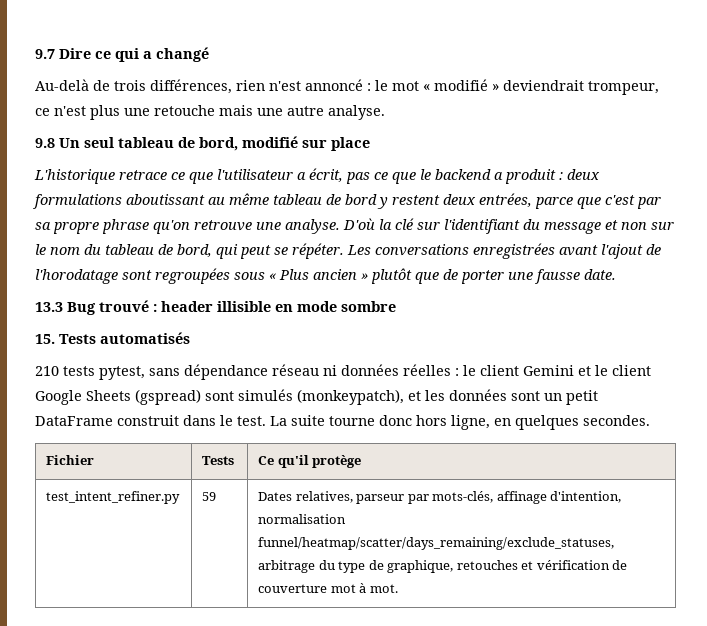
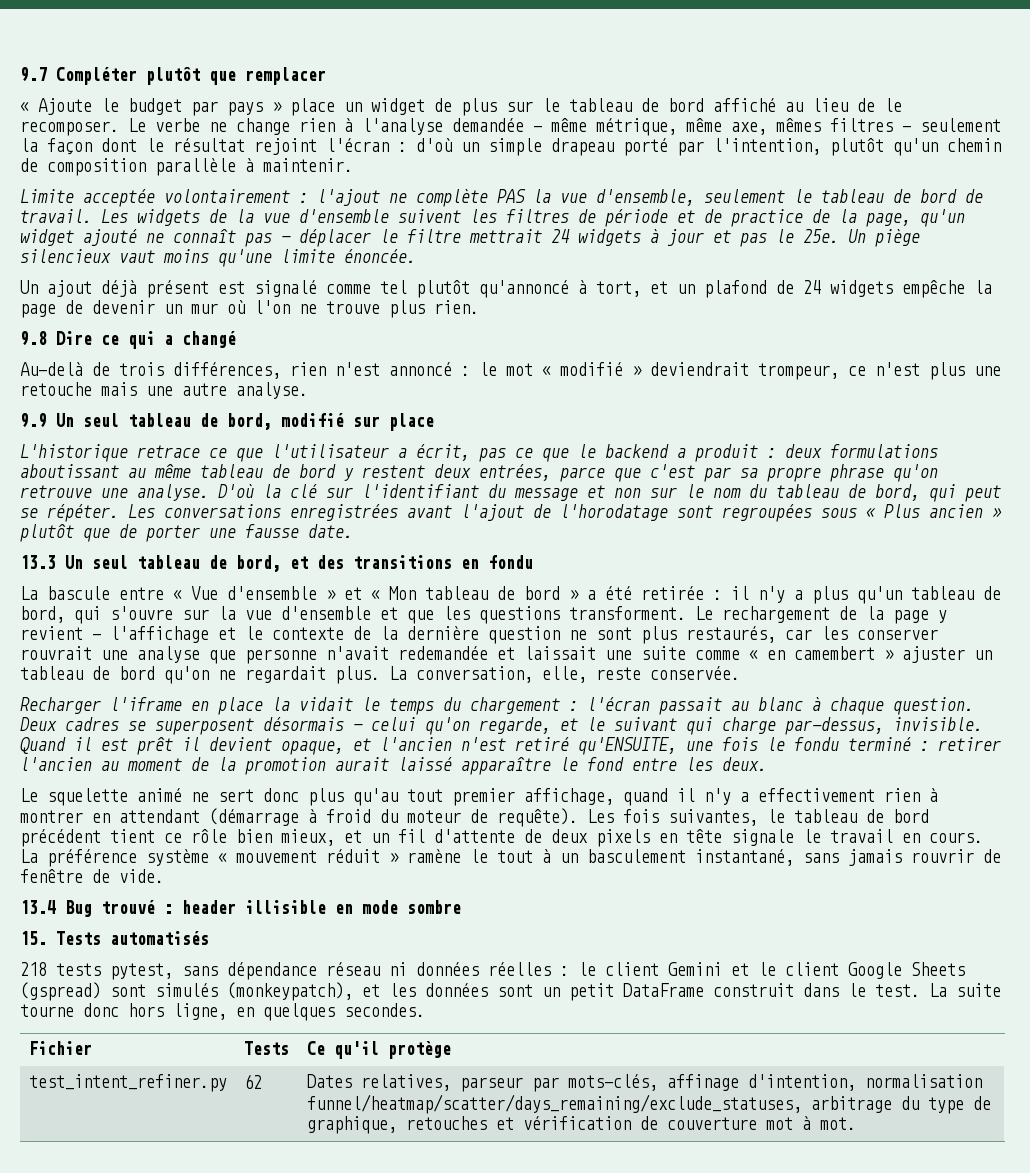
(55, 54) none -> [56,67,326,85] [20,98,902,116] [20,118,1001,136] [20,138,1001,156] [20,158,353,176] [20,189,983,207] [20,209,965,227] [20,229,920,247] [20,249,416,267] [20,280,992,298] [20,300,479,318] [20,331,47,346] Compléter plutôt que remplacer // « Ajoute le budget par pays » place un widget de plus sur le tableau de bord affiché au lieu de le recomposer. Le verbe ne change rien à l'analyse demandée — même métrique, même axe, mêmes filtres — seulement la façon dont le résultat rejoint l'écran : d'où un simple drapeau porté par l'intention, plutôt qu'un chemin de composition parallèle à maintenir. // Limite acceptée volontairement : l'ajout ne complète PAS la vue d'ensemble, seulement le tableau de bord de travail. Les widgets de la vue d'ensemble suivent les filtres de période et de practice de la page, qu'un widget ajouté ne connaît pas — déplacer le filtre mettrait 24 widgets à jour et pas le 25e. Un piège silencieux vaut moins qu'une limite énoncée. // Un ajout déjà présent est signalé comme tel plutôt qu'annoncé à tort, et un plafond de 24 widgets empêche la page de devenir un mur où l'on ne trouve plus rien. // 9.8
[35,138,55,148] 9.8 -> [20,413,47,428] 9.9
(63, 307) none -> [65,555,533,572] [20,586,1001,604] [20,606,947,624] [20,626,938,644] [20,646,992,664] [20,666,740,684] [20,697,974,715] [20,717,983,735] [20,737,1001,755] [20,757,767,775] [20,788,938,806] [20,808,929,827] [20,829,983,847] [20,849,1001,867] [20,869,164,883] [20,900,56,914] Un seul tableau de bord, et des transitions en fondu // La bascule entre « Vue d'ensemble » et « Mon tableau de bord » a été retirée : il n'y a plus qu'un tableau de bord, qui s'ouvre sur la vue d'ensemble et que les questions transforment. Le rechargement de la page y revient — l'affichage et le contexte de la dernière question ne sont plus restaurés, car les conserver rouvrait une analyse que personne n'avait redemandée et laissait une suite comme « en camembert » ajuster un tableau de bord qu'on ne regardait plus. La conversation, elle, reste conservée. // Recharger l'iframe en place la vidait le temps du chargement : l'écran passait au blanc à chaque question. Deux cadres se superposent désormais — celui qu'on regarde, et le suivant qui charge par-dessus, invisible. Quand il est prêt il devient opaque, et l'ancien n'est retiré qu'ENSUITE, une fois le fondu terminé : retirer l'ancien au moment de la promotion aurait laissé apparaître le fond entre les deux. // Le squelette animé ne sert donc plus qu'au tout premier affichage, quand il n'y a effectivement rien à montrer en attendant (démarrage à froid du moteur de requête). Les fois suivantes, le tableau de bord précédent tient ce rôle bien mieux, et un fil d'attente de deux pixels en tête signale le travail en cours. La préférence système « mouvement réduit » ramène le tout à un basculement instantané, sans jamais rouvrir de fenêtre de vide. // 13.4
[35,366,59,376] 210 -> [20,962,47,976] 218
[202,492,217,501] 59 -> [243,1074,262,1089] 62

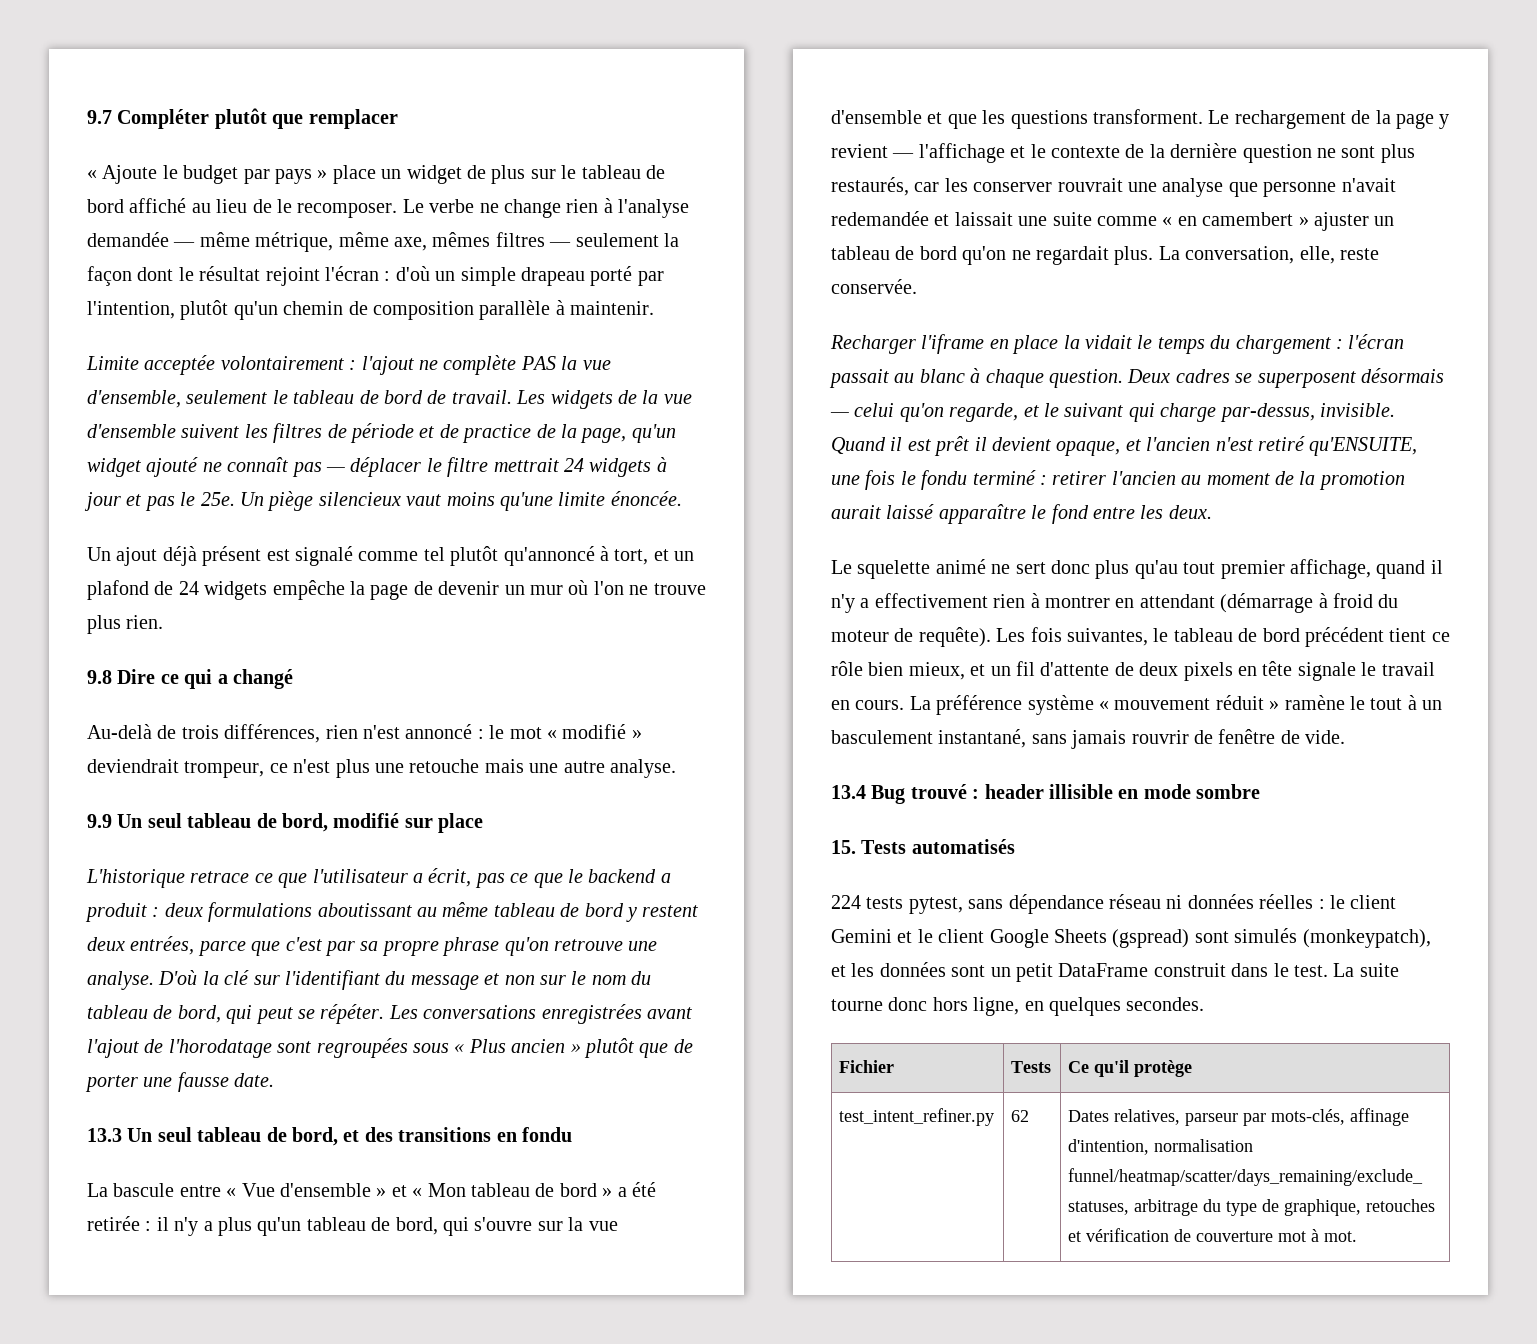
[20,962,47,976] 218 -> [831,895,861,909] 224

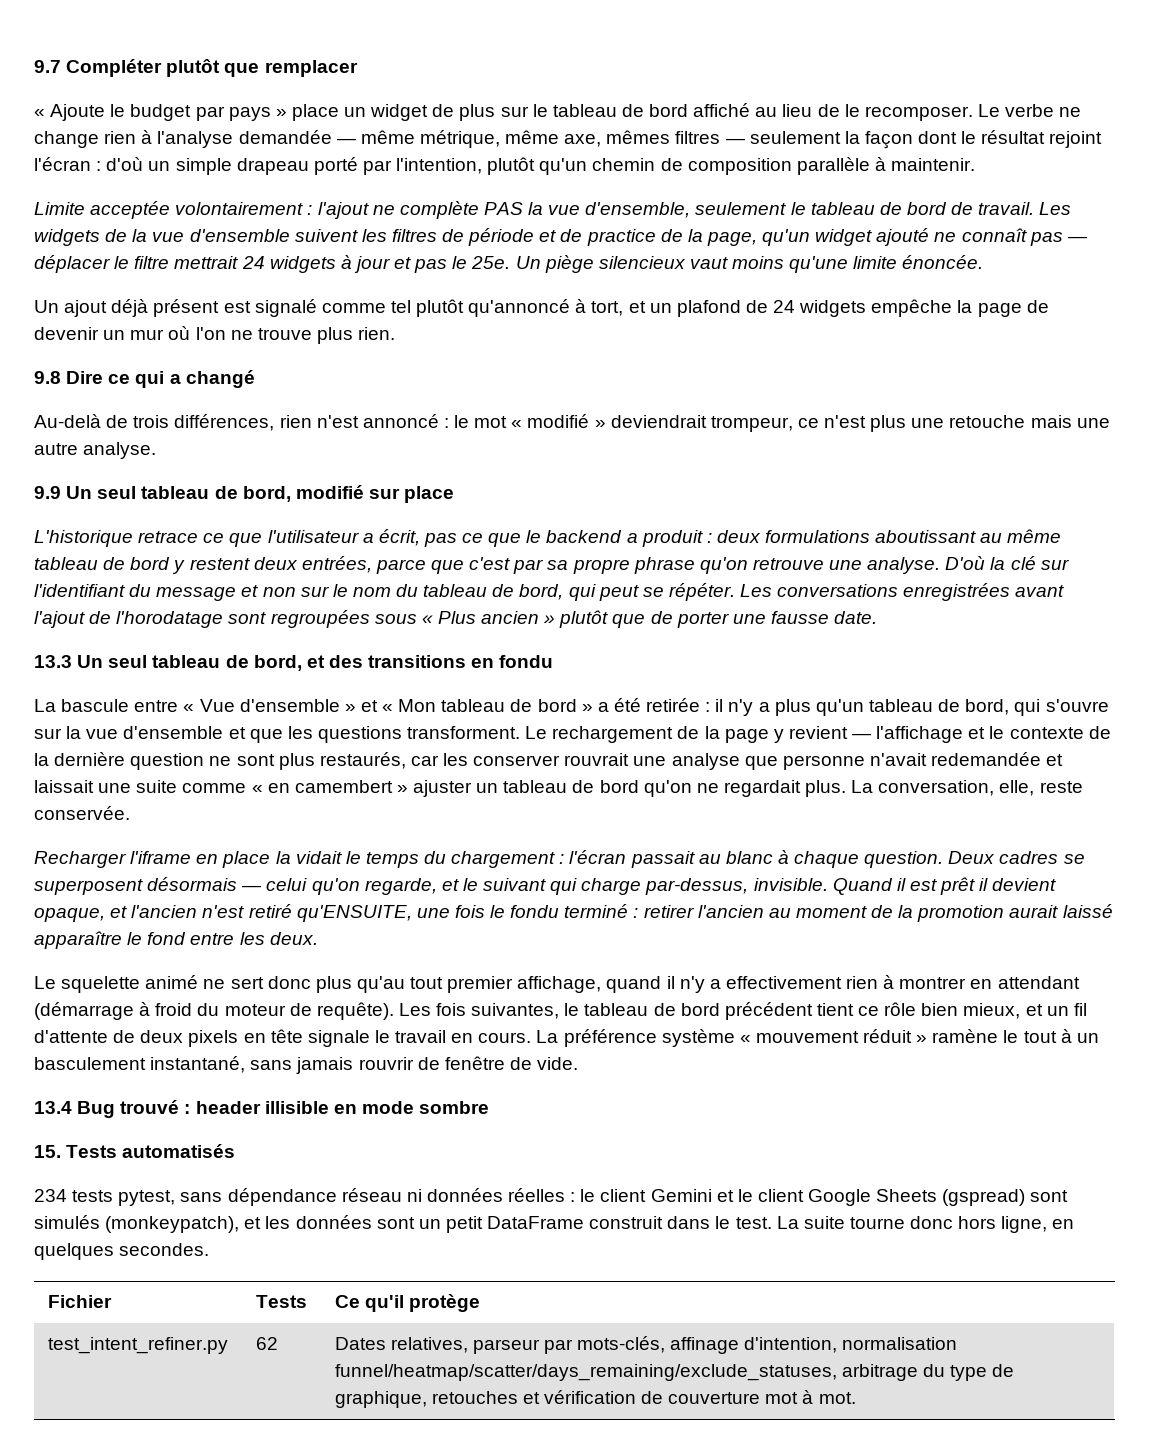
[831,895,861,909] 224 -> [34,1189,67,1202] 234

